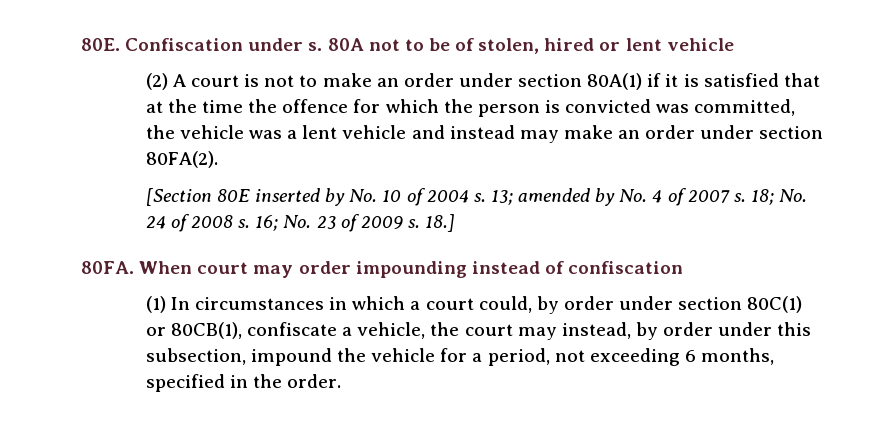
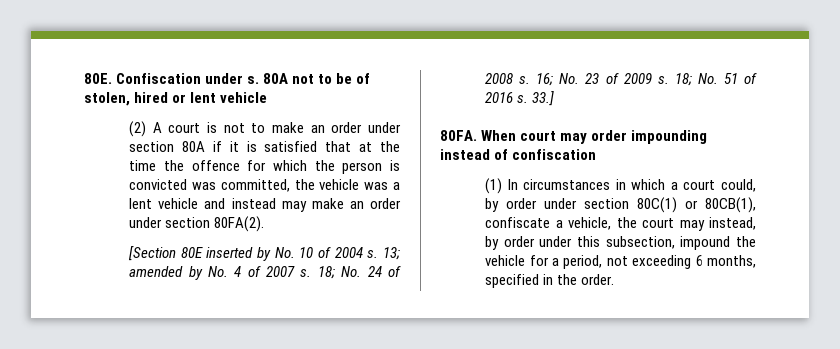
[587,73,643,90] 80A(1) -> [182,141,206,152] 80A
[425,214,456,232] 18.] -> [674,73,757,86] [485,91,555,106] 18; No. 51 of 2016 s. 33.]

